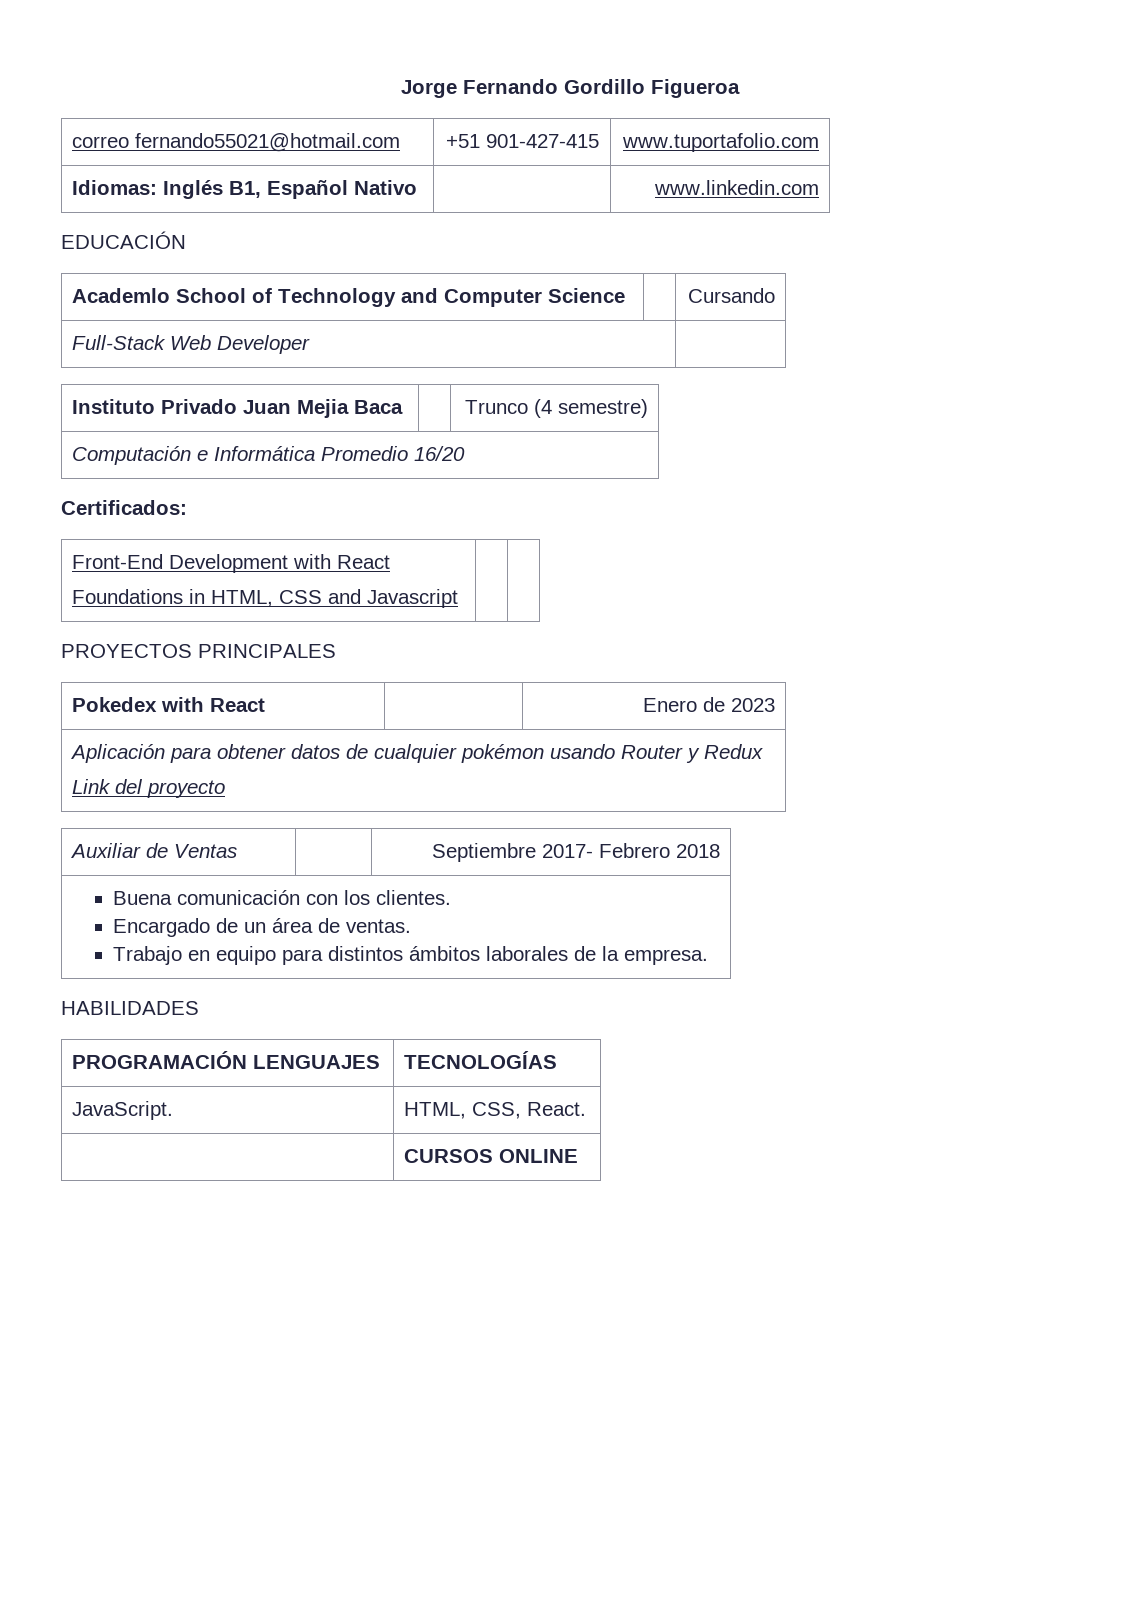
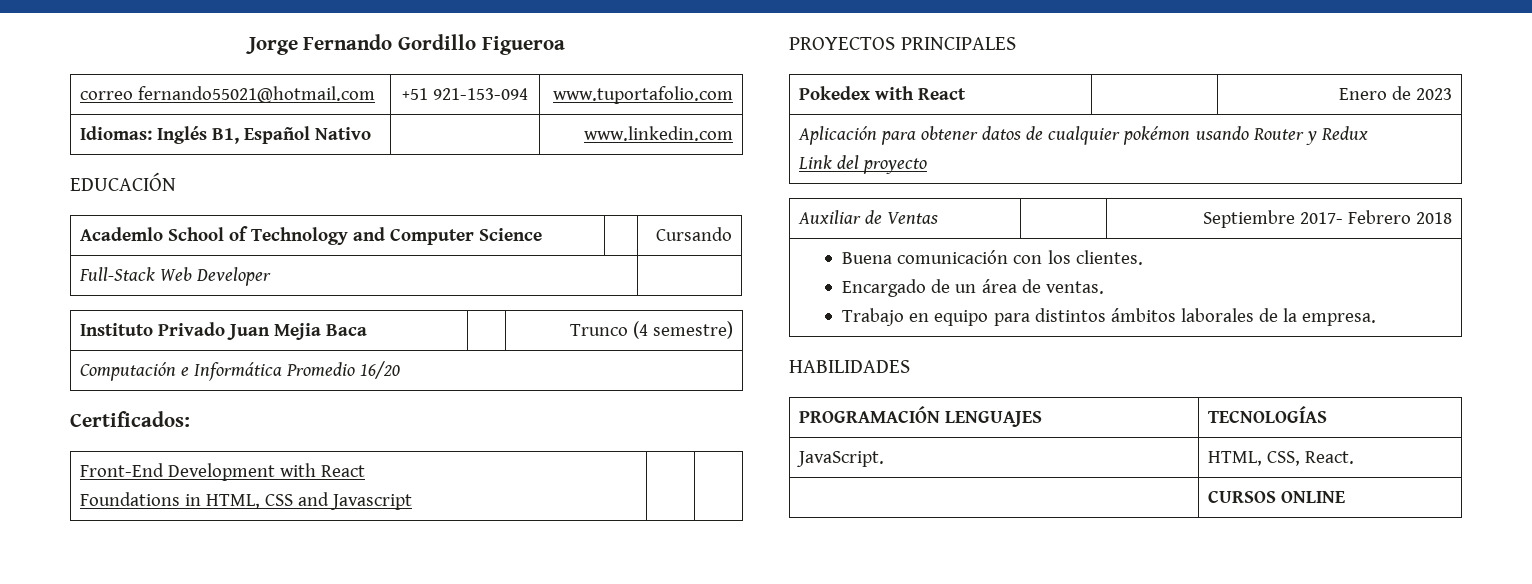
[485,134,599,148] 901-427-415 -> [433,88,529,100] 921-153-094

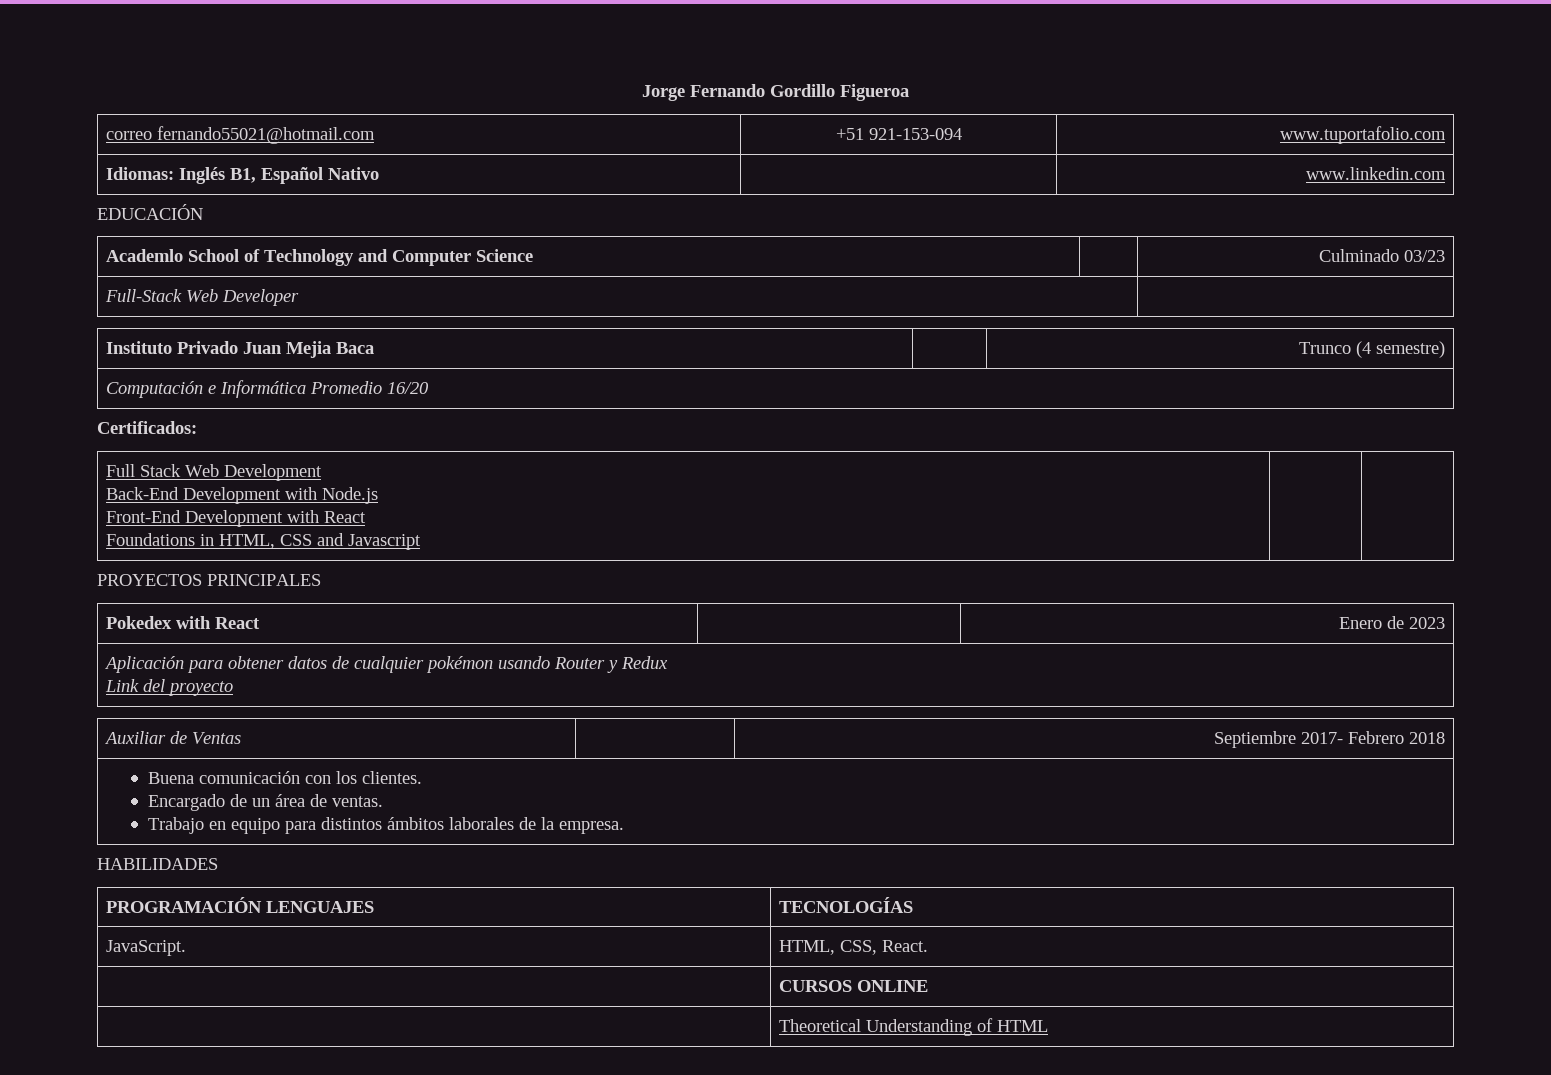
[656,227,733,241] Cursando -> [1319,249,1446,262] Culminado 03/23
(190, 419) none -> [105,464,322,481] [105,487,378,504] Full Stack Web Development // Back-End Development with Node.js //
(1345, 497) none -> [778,1018,1048,1036] // | Theoretical Understanding of HTML

